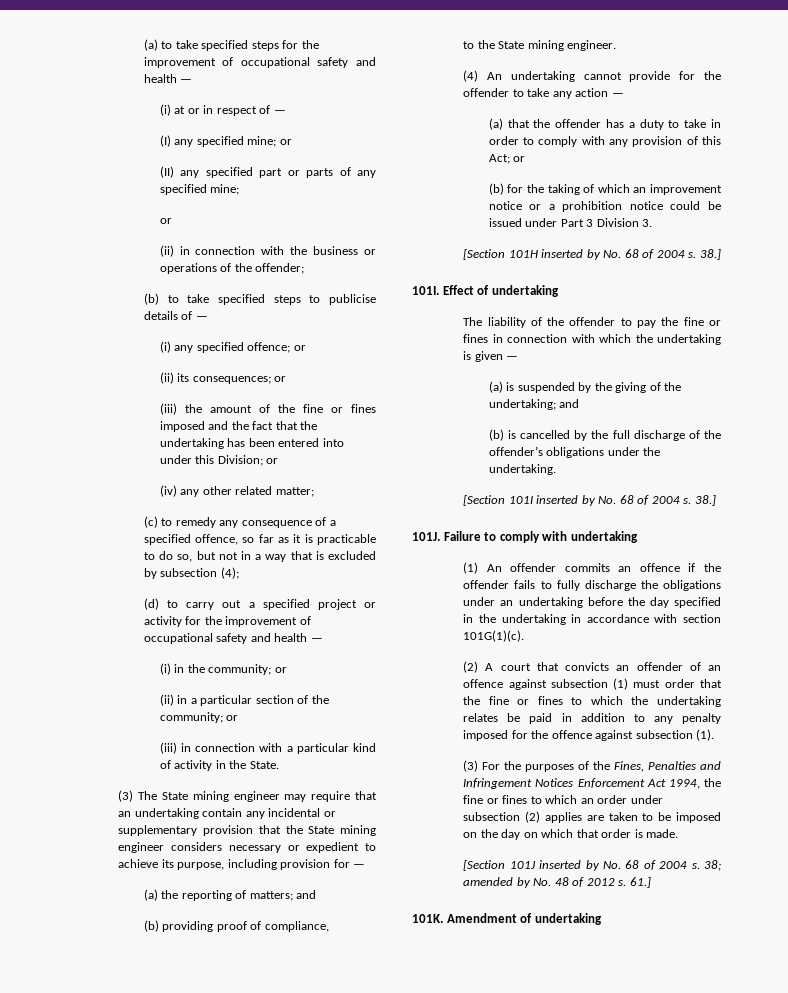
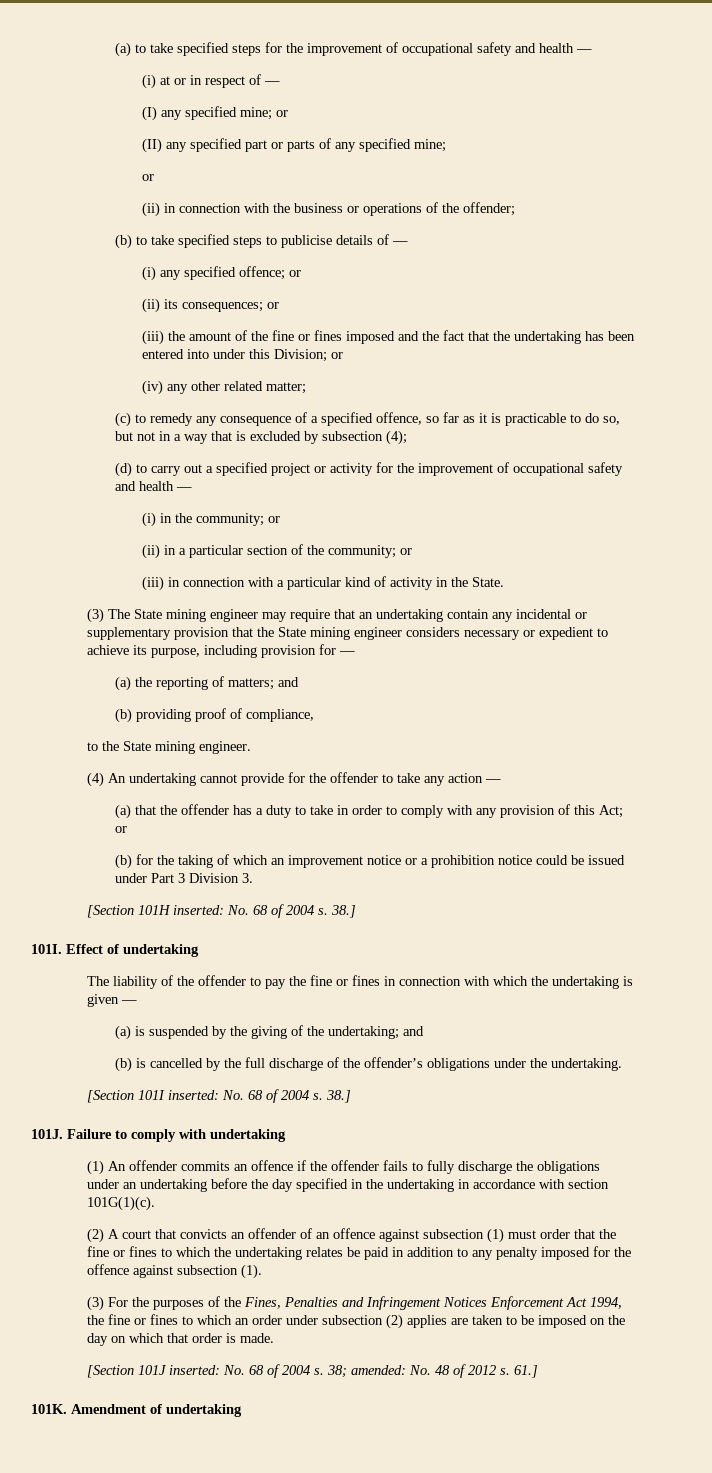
[541,249,601,260] inserted by -> [172,905,224,915] inserted:
[536,495,596,506] inserted by -> [167,1090,219,1100] inserted:
[539,860,600,871] inserted by -> [168,1365,220,1375] inserted:
[463,877,531,888] amended by -> [350,1365,406,1375] amended:

